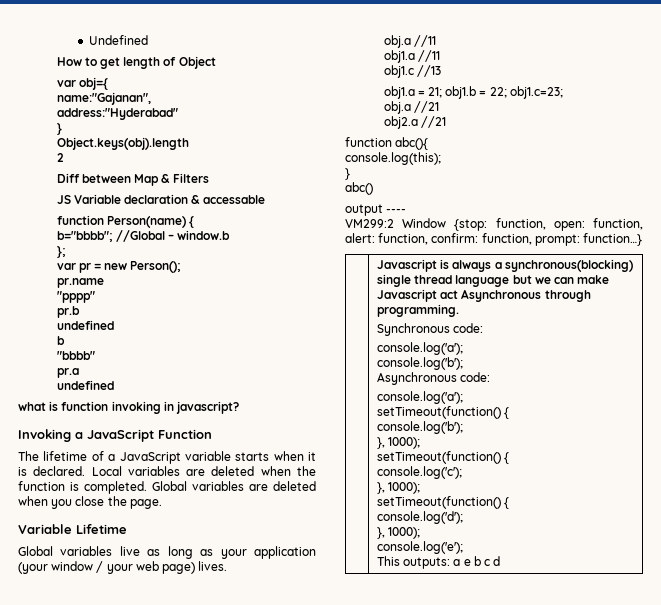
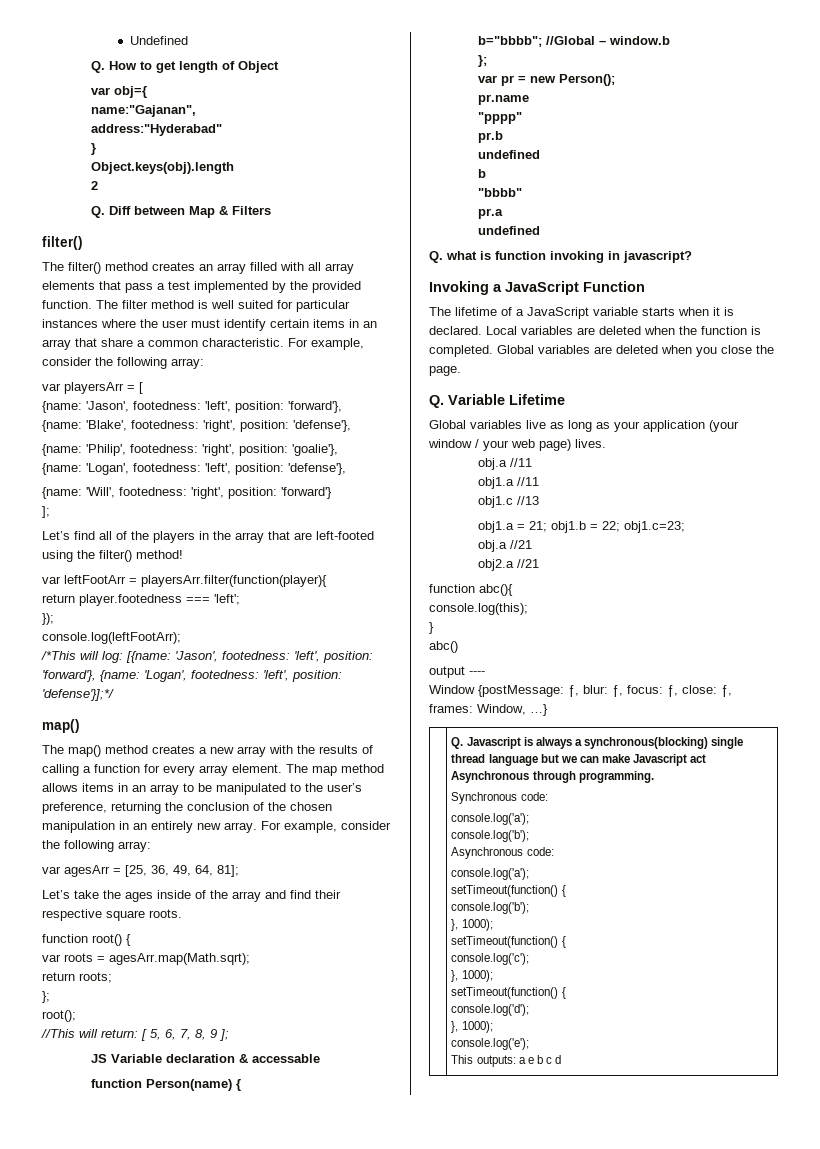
(148, 40) none -> [90,61,105,73] Q.
(64, 157) none -> [90,206,105,218] Q.
(210, 178) none -> [42,236,83,250] [42,262,354,274] [42,281,361,293] [42,300,350,312] [42,319,377,331] [42,338,364,350] [42,357,204,369] [42,382,143,394] [42,401,342,413] [42,420,351,432] [42,444,338,456] [42,463,346,475] [42,487,332,499] [42,506,50,518] [42,531,374,543] [42,550,183,562] [42,575,327,587] [42,594,240,606] [42,613,54,625] [42,632,181,644] [41,651,373,663] [42,670,342,682] [42,689,114,701] [42,719,80,733] [42,745,373,757] [42,764,384,776] [42,783,362,795] [42,802,332,814] [42,821,391,833] [42,840,151,852] [42,865,239,877] [42,890,341,902] [42,909,182,921] [42,934,131,946] [42,953,250,965] [42,972,112,983] [42,991,50,1003] [42,1010,76,1022] [41,1029,229,1041] // filter() // The filter() method creates an array filled with all array elements that pass a test implemented by the provided function. The filter method is well suited for particular instances where the user must identify certain items in an array that share a common characteristic. For example, consider the following array: // var playersArr = [ // {name: 'Jason', footedness: 'left', position: 'forward'}, // {name: 'Blake', footedness: 'right', position: 'defense'}, // {name: 'Philip', footedness: 'right', position: 'goalie'}, // {name: 'Logan', footedness: 'left', position: 'defense'}, // {name: 'Will', footedness: 'right', position: 'forward'} // ]; // Let’s find all of the players in the array that are left-footed using the filter() method! // var leftFootArr = playersArr.filter(function(player){ // return player.footedness === 'left'; // }); // console.log(leftFootArr); // /*This will log: [{name: 'Jason', footedness: 'left', position: 'forward'}, {name: 'Logan', footedness: 'left', position: 'defense'}];*/ // map() // The map() method creates a new array with the results of calling a function for every array element. The map method allows items in an array to be manipulated to the user’s preference, returning the conclusion of the chosen manipulation in an entirely new array. For example, consider the following array: // var agesArr = [25, 36, 49, 64, 81]; // Let’s take the ages inside of the array and find their respective square roots. // function root() { // var roots = agesArr.map(Math.sqrt); // return roots; // }; // root(); // //This will return: [ 5, 6, 7, 8, 9 ];
(114, 385) none -> [429,251,443,263] Q.
(162, 504) none -> [429,395,444,408] Q.
[345,218,643,231] [345,233,643,246] VM299:2 Window {stop: function, open: function, alert: function, confirm: function, prompt: function…} // | -> [429,685,732,697] [429,704,548,716] [451,737,464,749] Window {postMessage: ƒ, blur: ƒ, focus: ƒ, close: ƒ, frames: Window, …} // | Q.

